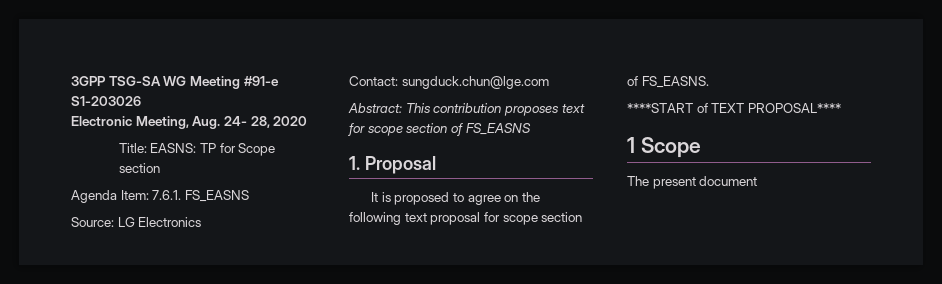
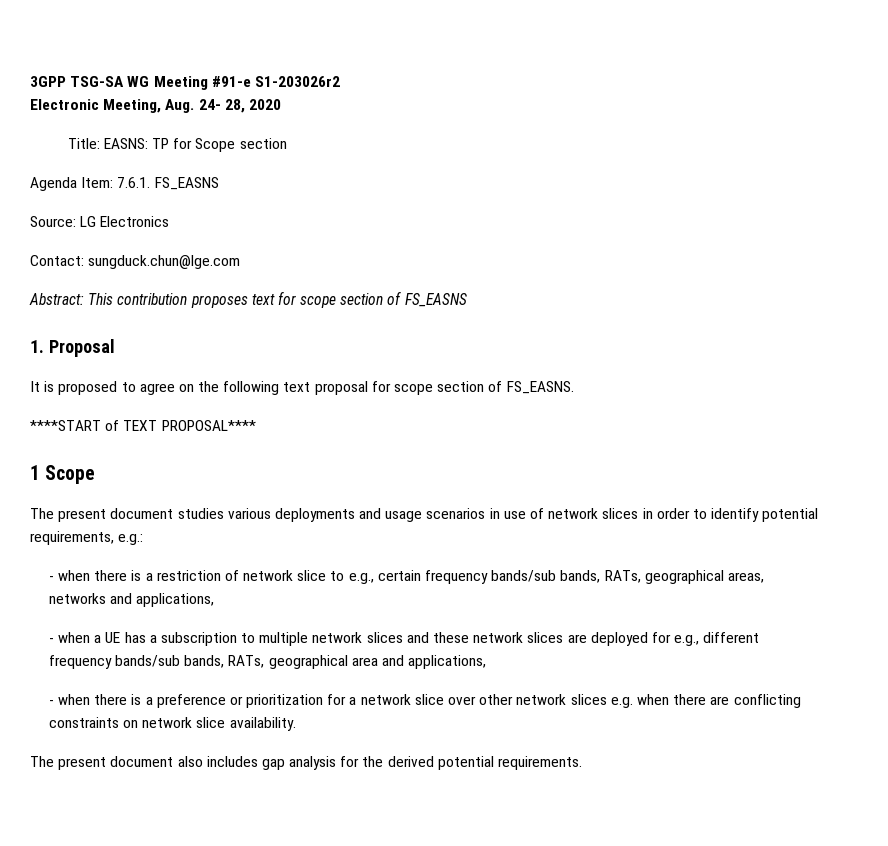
[71,96,141,106] S1-203026 -> [254,76,340,87] S1-203026r2
(758, 181) none -> [177,508,819,522] [30,531,144,545] [48,570,764,584] [48,593,215,607] [48,632,760,646] [48,655,487,669] [48,694,801,708] [48,717,296,731] [30,756,583,770] studies various deployments and usage scenarios in use of network slices in order to identify potential requirements, e.g.: // - when there is a restriction of network slice to e.g., certain frequency bands/sub bands, RATs, geographical areas, networks and applications, // - when a UE has a subscription to multiple network slices and these network slices are deployed for e.g., different frequency bands/sub bands, RATs, geographical area and applications, // - when there is a preference or prioritization for a network slice over other network slices e.g. when there are conflicting constraints on network slice availability. // The present document also includes gap analysis for the derived potential requirements.

